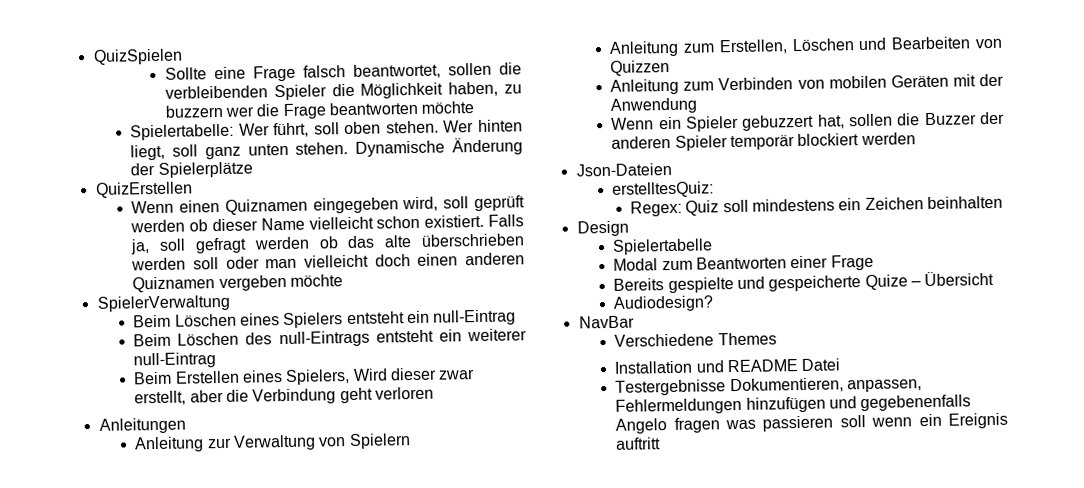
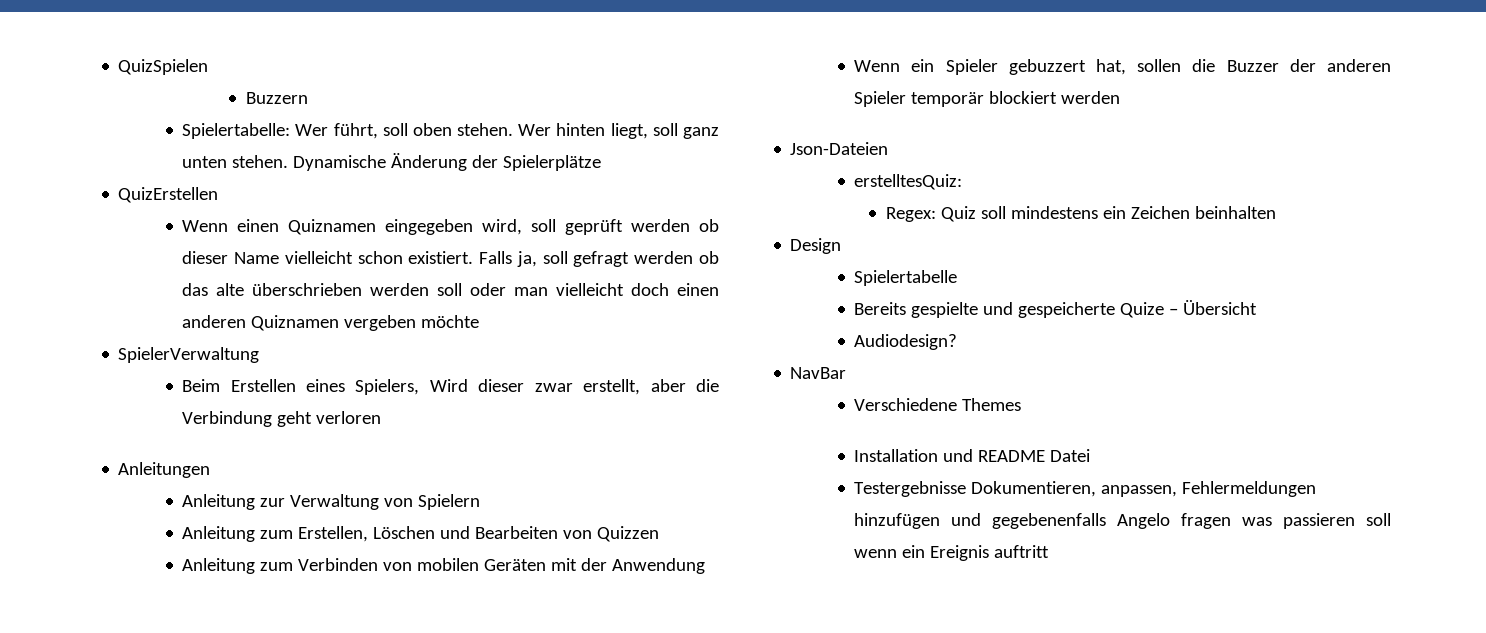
[164,62,522,82] [164,81,522,101] [164,101,475,120] Sollte eine Frage falsch beantwortet, sollen die verbleibenden Spieler die Möglichkeit haben, zu buzzern wer die Frage beantworten möchte -> [245,92,308,104] Buzzern
[133,309,517,329] [133,328,527,348] [133,352,217,369] // Beim Löschen eines Spielers entsteht ein null-Eintrag // Beim Löschen des null-Eintrags entsteht ein weiterer null-Eintrag -> (260, 355) none
[613,254,874,271] // Modal zum Beantworten einer Frage -> (958, 278) none

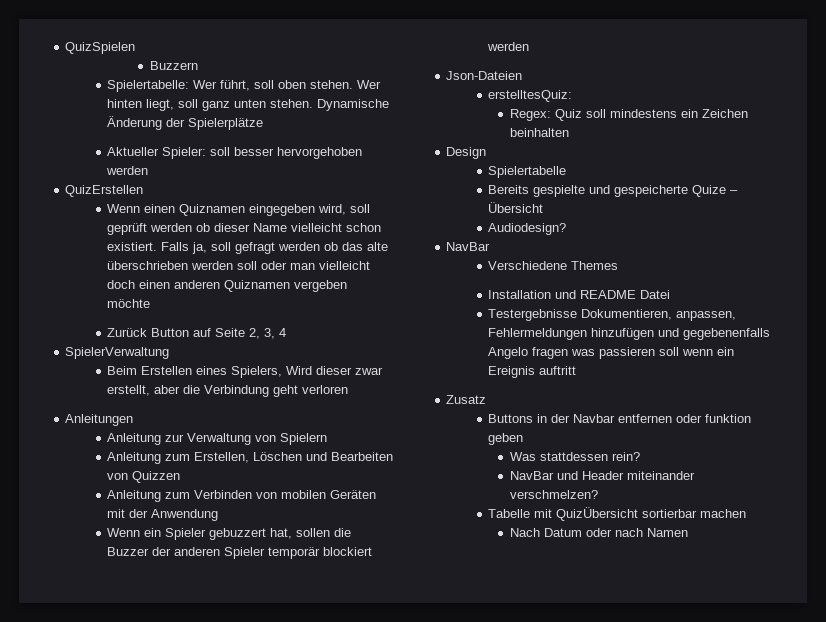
(602, 163) none -> [107,147,363,159] [106,166,149,175] // Aktueller Spieler: soll besser hervorgehoben werden
(480, 321) none -> [107,328,287,339] // Zurück Button auf Seite 2, 3, 4
(1050, 551) none -> [446,395,487,404] [488,414,752,423] [488,433,524,445] [509,452,640,461] [509,471,695,480] [509,490,598,499] [488,507,747,521] [509,528,688,537] // Zusatz // Buttons in der Navbar entfernen oder funktion geben // Was stattdessen rein? // NavBar und Header miteinander verschmelzen? // Tabelle mit QuizÜbersicht sortierbar machen // Nach Datum oder nach Namen

